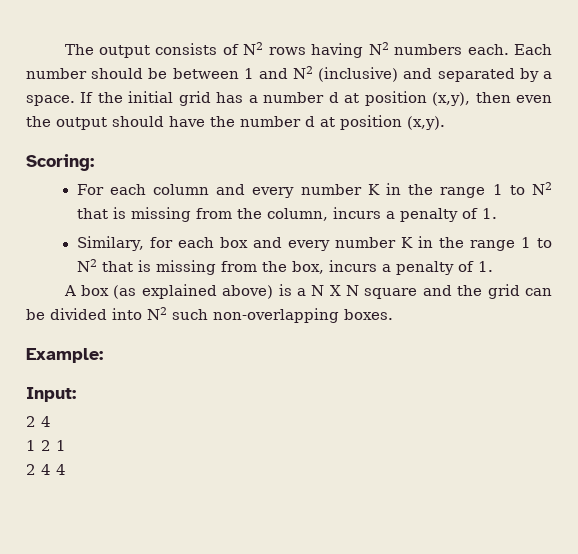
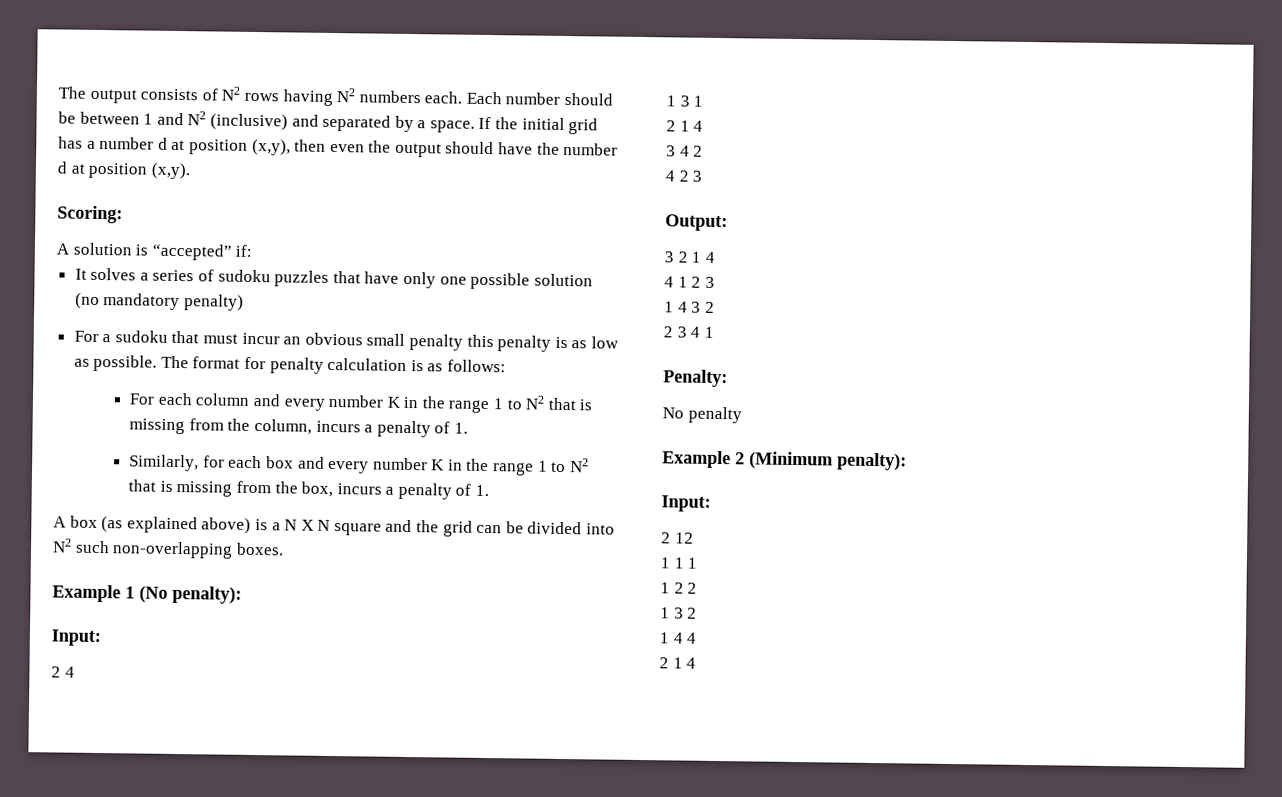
(94, 162) none -> [56,242,253,261] [74,267,593,290] [74,292,244,311] [73,330,619,352] [73,354,507,374] // A solution is “accepted” if: // It solves a series of sudoku puzzles that have only one possible solution (no mandatory penalty) // For a sudoku that must incur an obvious small penalty this penalty is as low as possible. The format for penalty calculation is as follows:
[76,236,145,251] Similary, -> [129,454,200,472] Similarly,
[26,348,103,363] Example: -> [52,584,242,604] Example 1 (No penalty):
[41,440,51,451] 2 -> [679,95,690,107] 3
(36, 469) none -> [679,120,704,132] [666,145,704,157] [665,170,703,182] [665,214,728,232] [664,251,715,263] [664,276,715,288] [664,301,715,313] [663,326,714,338] [663,369,728,388] [662,406,742,424] [662,450,907,471] [661,495,711,512] [661,532,694,544] [660,557,698,569] [660,582,698,594] [660,607,698,619] [659,632,669,644] 1 4 // 3 4 2 // 4 2 3 // Output: // 3 2 1 4 // 4 1 2 3 // 1 4 3 2 // 2 3 4 1 // Penalty: // No penalty // Example 2 (Minimum penalty): // Input: // 2 12 // 1 1 1 // 1 2 2 // 1 3 2 // 1
(66, 469) none -> [659,657,697,669] // 2 1 4

